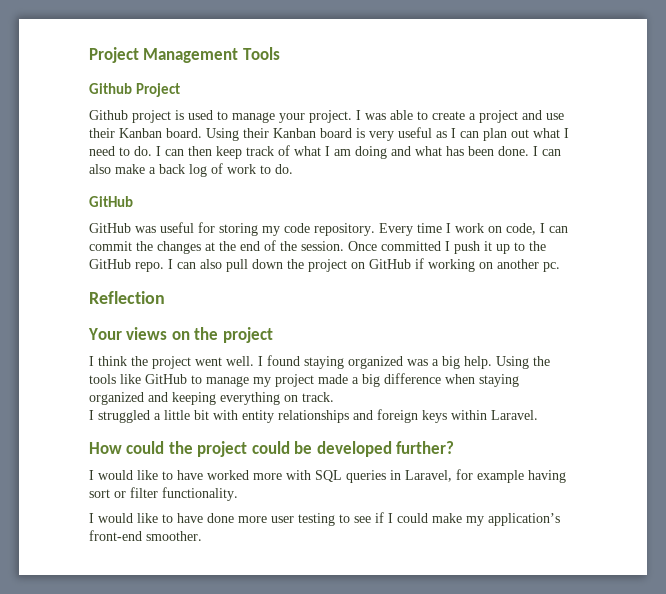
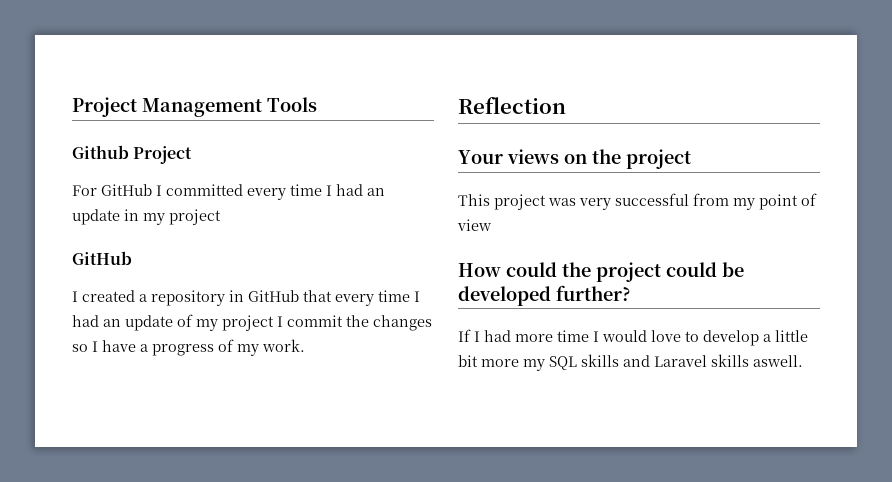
[89,110,564,123] [89,127,569,141] [89,145,561,159] [89,163,293,177] [89,196,133,207] [89,222,568,236] [89,240,546,254] [89,258,560,272] Github project is used to manage your project. I was able to create a project and use their Kanban board. Using their Kanban board is very useful as I can plan out what I need to do. I can then keep track of what I am doing and what has been done. I can also make a back log of work to do. // GitHub // GitHub was useful for storing my code repository. Every time I work on code, I can commit the changes at the end of the session. Once committed I push it up to the GitHub repo. I can also pull down the project on GitHub if working on another pc. -> [72,184,385,200] [72,209,221,225] [72,251,132,265] [72,290,420,306] [72,314,432,331] [72,339,305,356] For GitHub I committed every time I had an update in my project // GitHub // I created a repository in GitHub that every time I had an update of my project I commit the changes so I have a progress of my work.
[89,355,550,369] [89,373,519,387] [89,392,334,405] [89,409,538,423] I think the project went well. I found staying organized was a big help. Using the tools like GitHub to manage my project made a big difference when staying organized and keeping everything on track. // I struggled a little bit with entity relationships and foreign keys within Laravel. -> [458,193,817,210] [457,219,492,231] This project was very successful from my point of view
[89,469,566,483] [89,487,238,501] [89,512,560,526] [89,530,202,541] I would like to have worked more with SQL queries in Laravel, for example having sort or filter functionality. // I would like to have done more user testing to see if I could make my application’s front-end smoother. -> [458,329,808,346] [458,354,803,371] If I had more time I would love to develop a little bit more my SQL skills and Laravel skills aswell.

